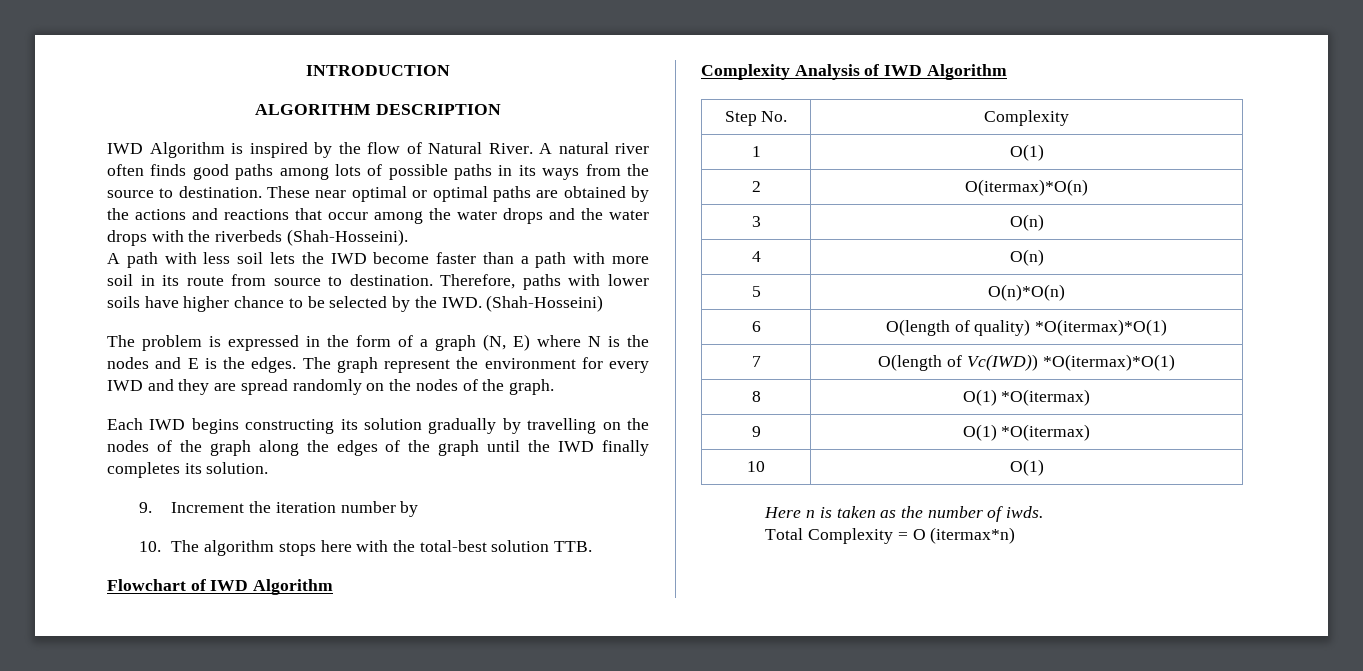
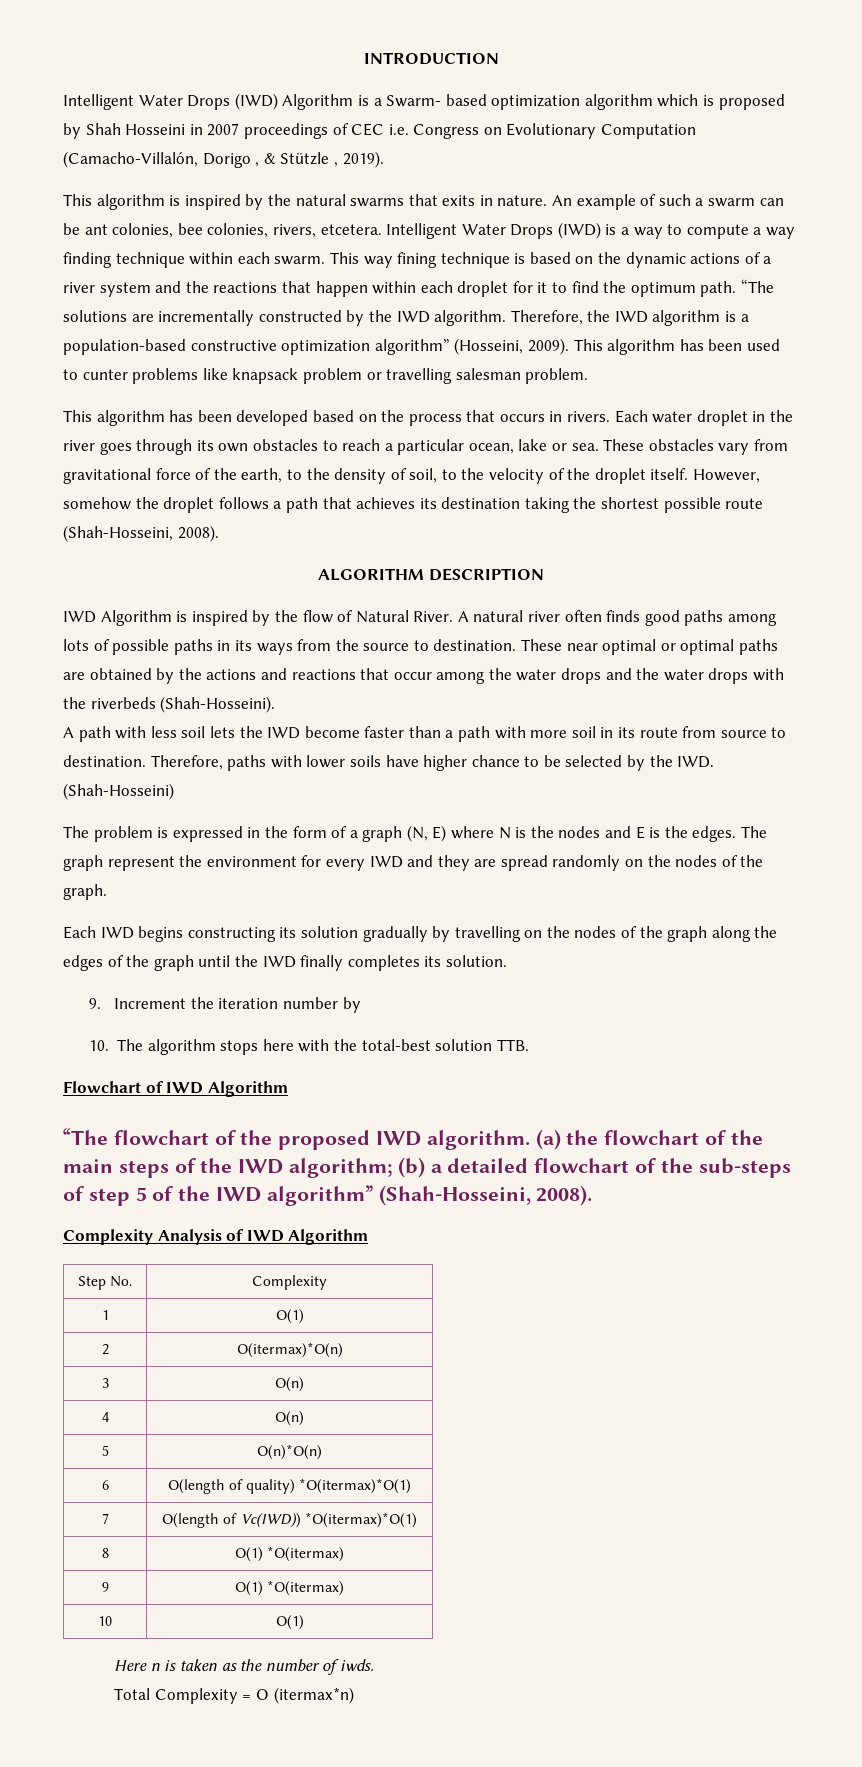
(450, 70) none -> [63,93,785,110] [63,123,697,139] [63,151,384,168] [63,194,784,210] [63,222,796,239] [63,252,772,268] [63,279,775,297] [63,310,749,326] [63,338,780,355] [63,368,589,384] [63,410,794,426] [63,439,789,455] [63,468,761,484] [63,497,764,513] [63,525,219,542] // Intelligent Water Drops (IWD) Algorithm is a Swarm- based optimization algorithm which is proposed by Shah Hosseini in 2007 proceedings of CEC i.e. Congress on Evolutionary Computation (Camacho-Villalón, Dorigo , & Stützle , 2019). // This algorithm is inspired by the natural swarms that exits in nature. An example of such a swarm can be ant colonies, bee colonies, rivers, etcetera. Intelligent Water Drops (IWD) is a way to compute a way finding technique within each swarm. This way fining technique is based on the dynamic actions of a river system and the reactions that happen within each droplet for it to find the optimum path. “The solutions are incrementally constructed by the IWD algorithm. Therefore, the IWD algorithm is a population-based constructive optimization algorithm” (Hosseini, 2009). This algorithm has been used to cunter problems like knapsack problem or travelling salesman problem. // This algorithm has been developed based on the process that occurs in rivers. Each water droplet in the river goes through its own obstacles to reach a particular ocean, lake or sea. These obstacles vary from gravitational force of the earth, to the density of soil, to the velocity of the droplet itself. However, somehow the droplet follows a path that achieves its destination taking the shortest possible route (Shah‐Hosseini, 2008).
(334, 587) none -> [63,1128,763,1150] [63,1157,791,1178] [63,1185,593,1206] // “The flowchart of the proposed IWD algorithm. (a) the flowchart of the main steps of the IWD algorithm; (b) a detailed flowchart of the sub-steps of step 5 of the IWD algorithm” (Shah‐Hosseini, 2008).

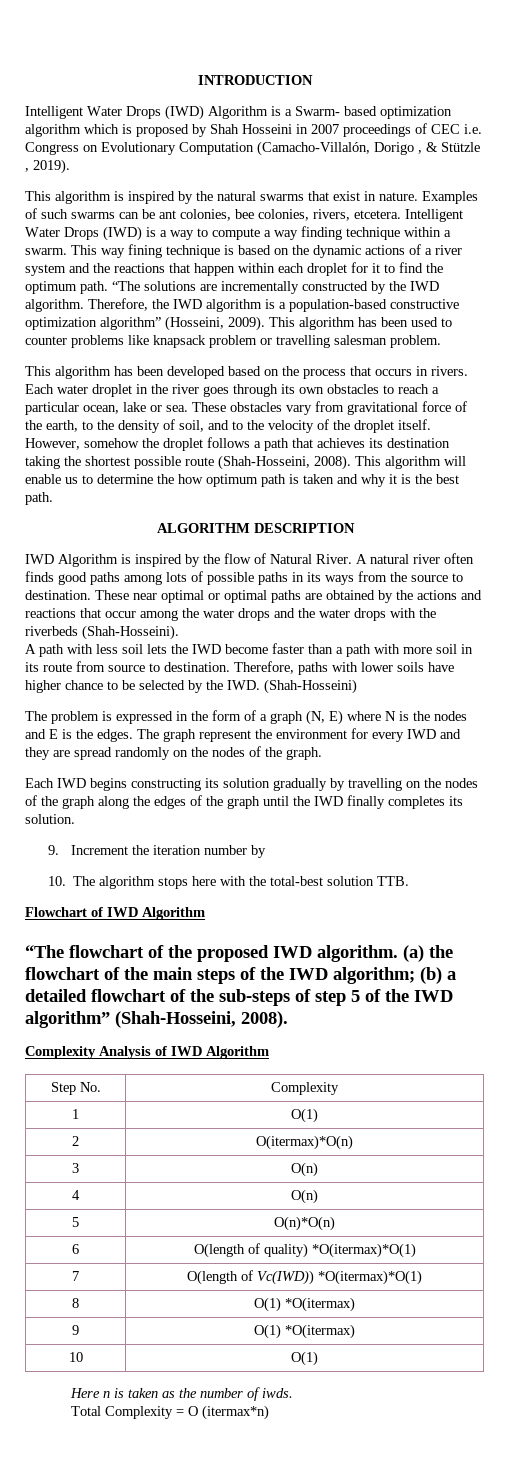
[442,195,476,206] exits -> [333,191,360,201] exist
[552,194,756,210] An example of such a swarm -> [422,191,478,204] [25,208,115,219] Examples of such swarms
[237,252,270,264] each -> [444,230,451,237] a
[82,369,128,380] cunter -> [25,336,67,345] counter
(438, 475) none -> [208,420,229,430] and
(219, 533) none -> [355,456,466,469] [25,474,459,487] [25,492,53,505] This algorithm will enable us to determine the how optimum path is taken and why it is the best path.

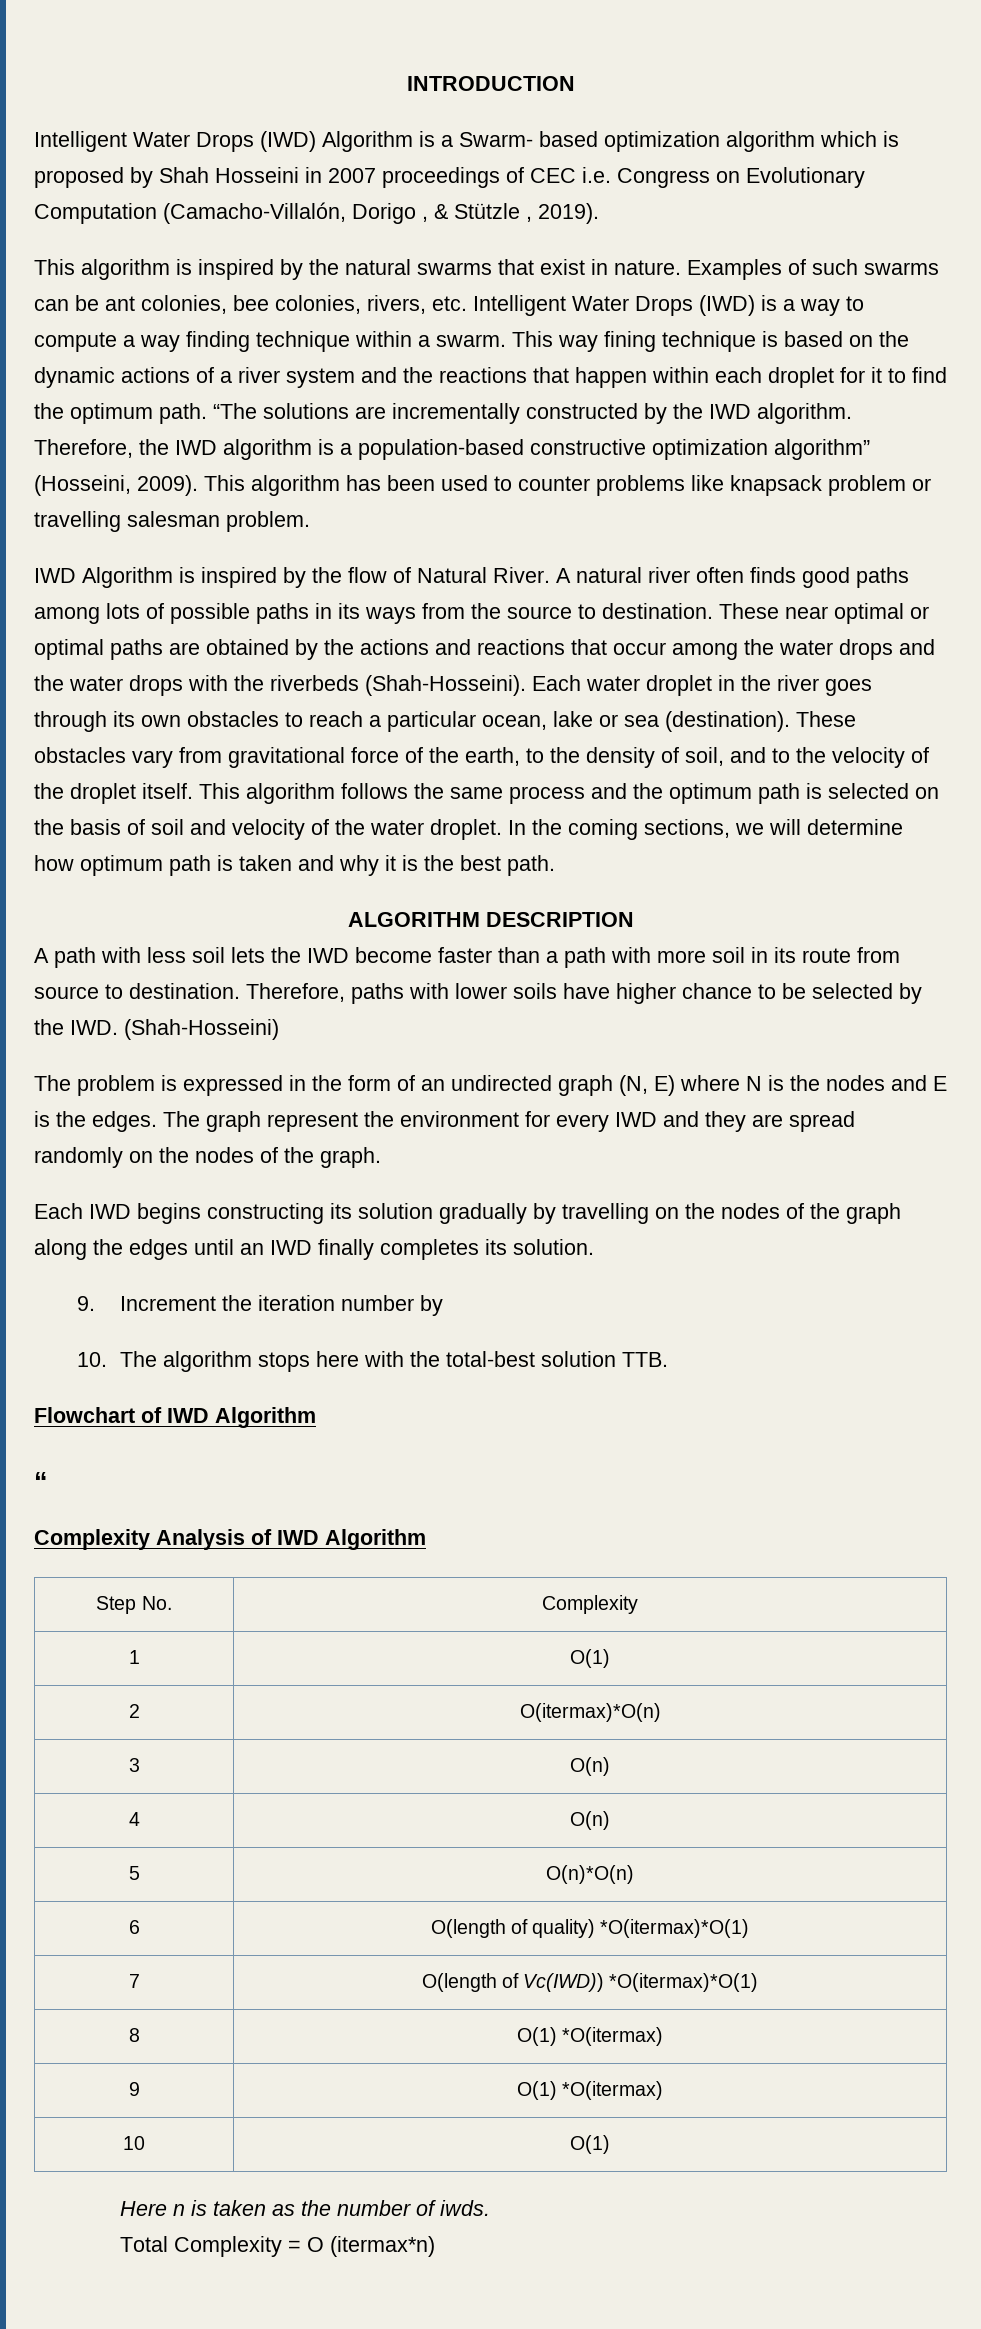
[354,210,401,219] etcetera. -> [432,296,467,311] etc.
[25,366,468,379] [25,384,439,397] [25,401,467,415] [25,419,431,433] [25,437,450,451] [25,455,466,470] [25,474,459,487] [25,492,53,505] [156,523,355,533] // This algorithm has been developed based on the process that occurs in rivers. Each water droplet in the river goes through its own obstacles to reach a particular ocean, lake or sea. These obstacles vary from gravitational force of the earth, to the density of soil, and to the velocity of the droplet itself. However, somehow the droplet follows a path that achieves its destination taking the shortest possible route (Shah‐Hosseini, 2008). This algorithm will enable us to determine the how optimum path is taken and why it is the best path. // ALGORITHM DESCRIPTION -> (310, 521) none
(179, 632) none -> [532,675,872,696] [34,711,856,732] [34,747,929,768] [34,783,939,804] [34,819,903,840] [34,855,555,876] [347,912,634,927] Each water droplet in the river goes through its own obstacles to reach a particular ocean, lake or sea (destination). These obstacles vary from gravitational force of the earth, to the density of soil, and to the velocity of the droplet itself. This algorithm follows the same process and the optimum path is selected on the basis of soil and velocity of the water droplet. In the coming sections, we will determine how optimum path is taken and why it is the best path. // ALGORITHM DESCRIPTION
[260,714,267,721] a -> [421,1075,552,1091] an undirected
[190,795,310,809] of the graph until the -> [194,1239,264,1255] until an
[25,945,453,962] [25,967,456,984] [25,989,453,1006] [25,1011,288,1028] “The flowchart of the proposed IWD algorithm. (a) the flowchart of the main steps of the IWD algorithm; (b) a detailed flowchart of the sub-steps of step 5 of the IWD algorithm” (Shah‐Hosseini, 2008). -> [34,1472,48,1491] “

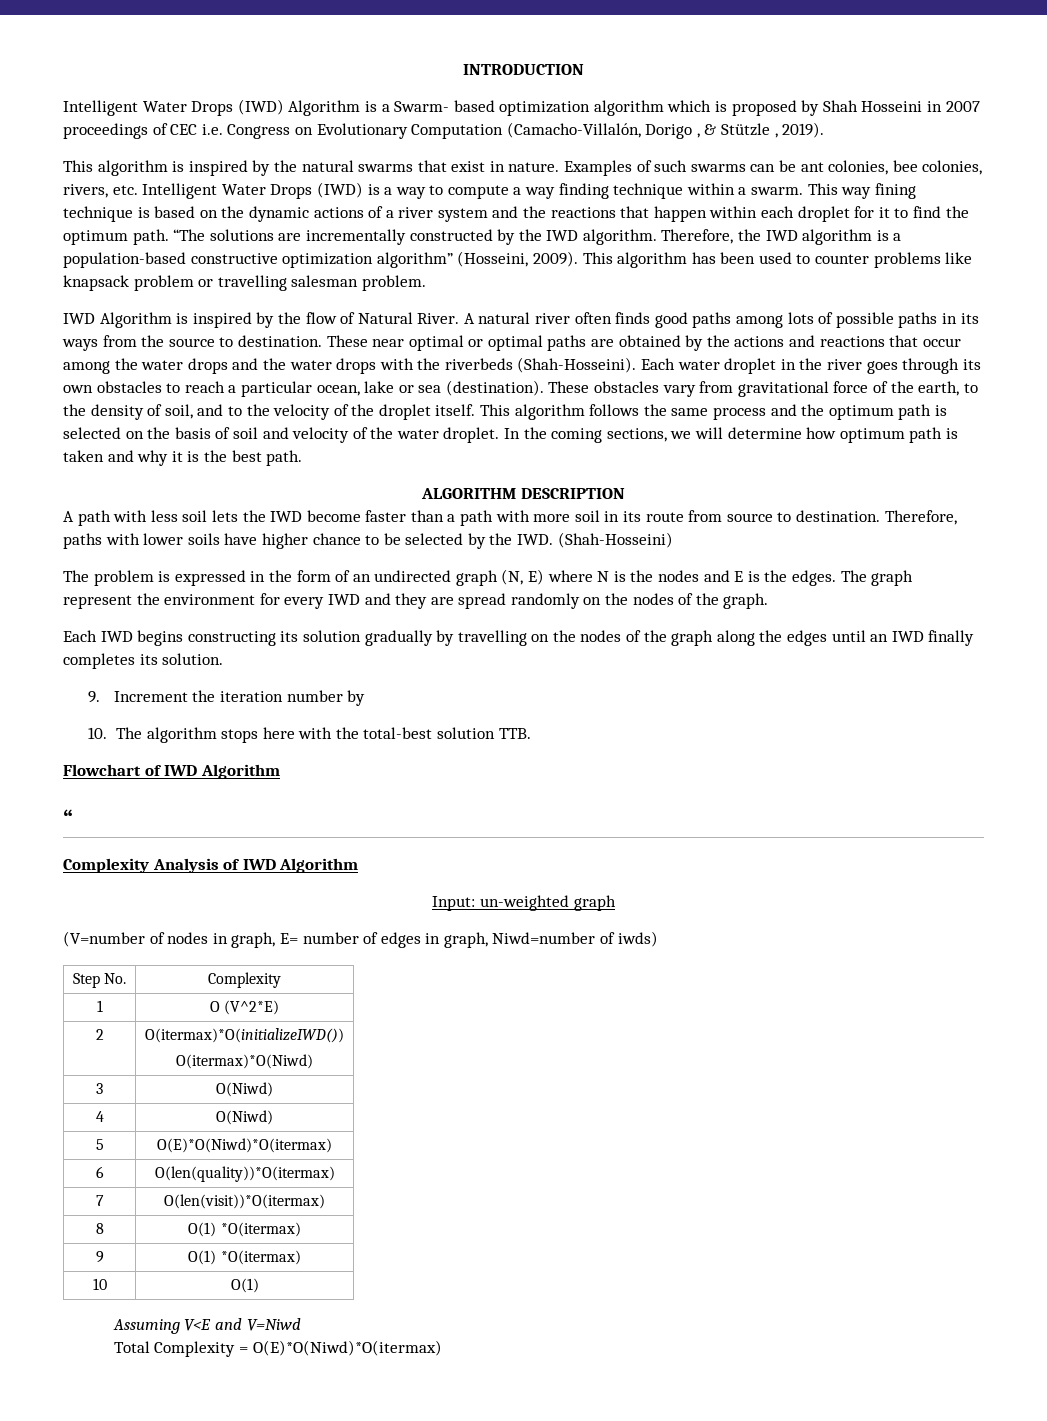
(426, 1539) none -> [432,895,616,911] [63,931,658,948] // Input: un-weighted graph // (V=number of nodes in graph, E= number of edges in graph, Niwd=number of iwds)
[570,1649,611,1668] O(1) -> [209,1000,280,1015] O (V^2*E)
[519,1703,661,1722] O(itermax)*O(n) -> [145,1028,344,1043] [176,1054,313,1069] O(itermax)*O(initializeIWD()) // O(itermax)*O(Niwd)
[570,1757,611,1776] O(n) -> [216,1082,273,1097] O(Niwd)
[570,1811,611,1830] O(n) -> [216,1110,273,1125] O(Niwd)
[546,1865,634,1884] O(n)*O(n) -> [157,1138,332,1153] O(E)*O(Niwd)*O(itermax)
[430,1919,750,1938] [128,1974,140,1988] [421,1973,759,1992] O(length of quality) *O(itermax)*O(1) // 7 | O(length of Vc(IWD)) *O(itermax)*O(1) -> [154,1166,335,1182] [95,1195,104,1206] [164,1194,325,1209] O(len(quality))*O(itermax) // 7 | O(len(visit))*O(itermax)
[119,2200,490,2216] Here n is taken as the number of iwds. -> [112,1318,301,1334] Assuming V<E and V=Niwd
[306,2236,435,2257] O (itermax*n) -> [252,1340,442,1356] O(E)*O(Niwd)*O(itermax)

